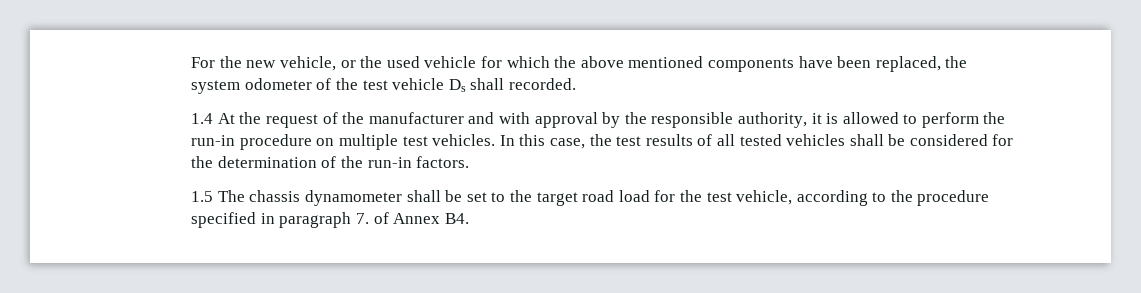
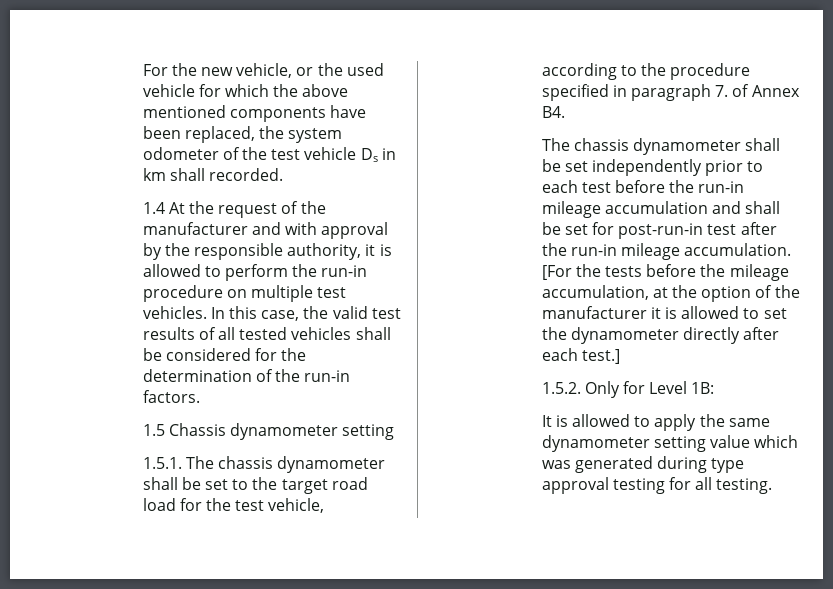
(466, 85) none -> [381,148,396,160] [142,168,166,181] in km
(612, 140) none -> [332,306,368,319] valid
(214, 196) none -> [168,423,395,440] [142,457,182,469] Chassis dynamometer setting // 1.5.1.
(469, 218) none -> [541,138,781,155] [541,159,764,176] [541,180,745,193] [541,201,781,218] [541,222,777,239] [541,243,792,260] [541,264,789,281] [541,285,800,302] [541,306,787,319] [541,327,780,344] [541,348,620,364] [541,381,715,398] [541,414,770,431] [541,435,799,452] [541,456,745,473] [541,477,773,494] // The chassis dynamometer shall be set independently prior to each test before the run-in mileage accumulation and shall be set for post-run-in test after the run-in mileage accumulation. [For the tests before the mileage accumulation, at the option of the manufacturer it is allowed to set the dynamometer directly after each test.] // 1.5.2. Only for Level 1B: // It is allowed to apply the same dynamometer setting value which was generated during type approval testing for all testing.

